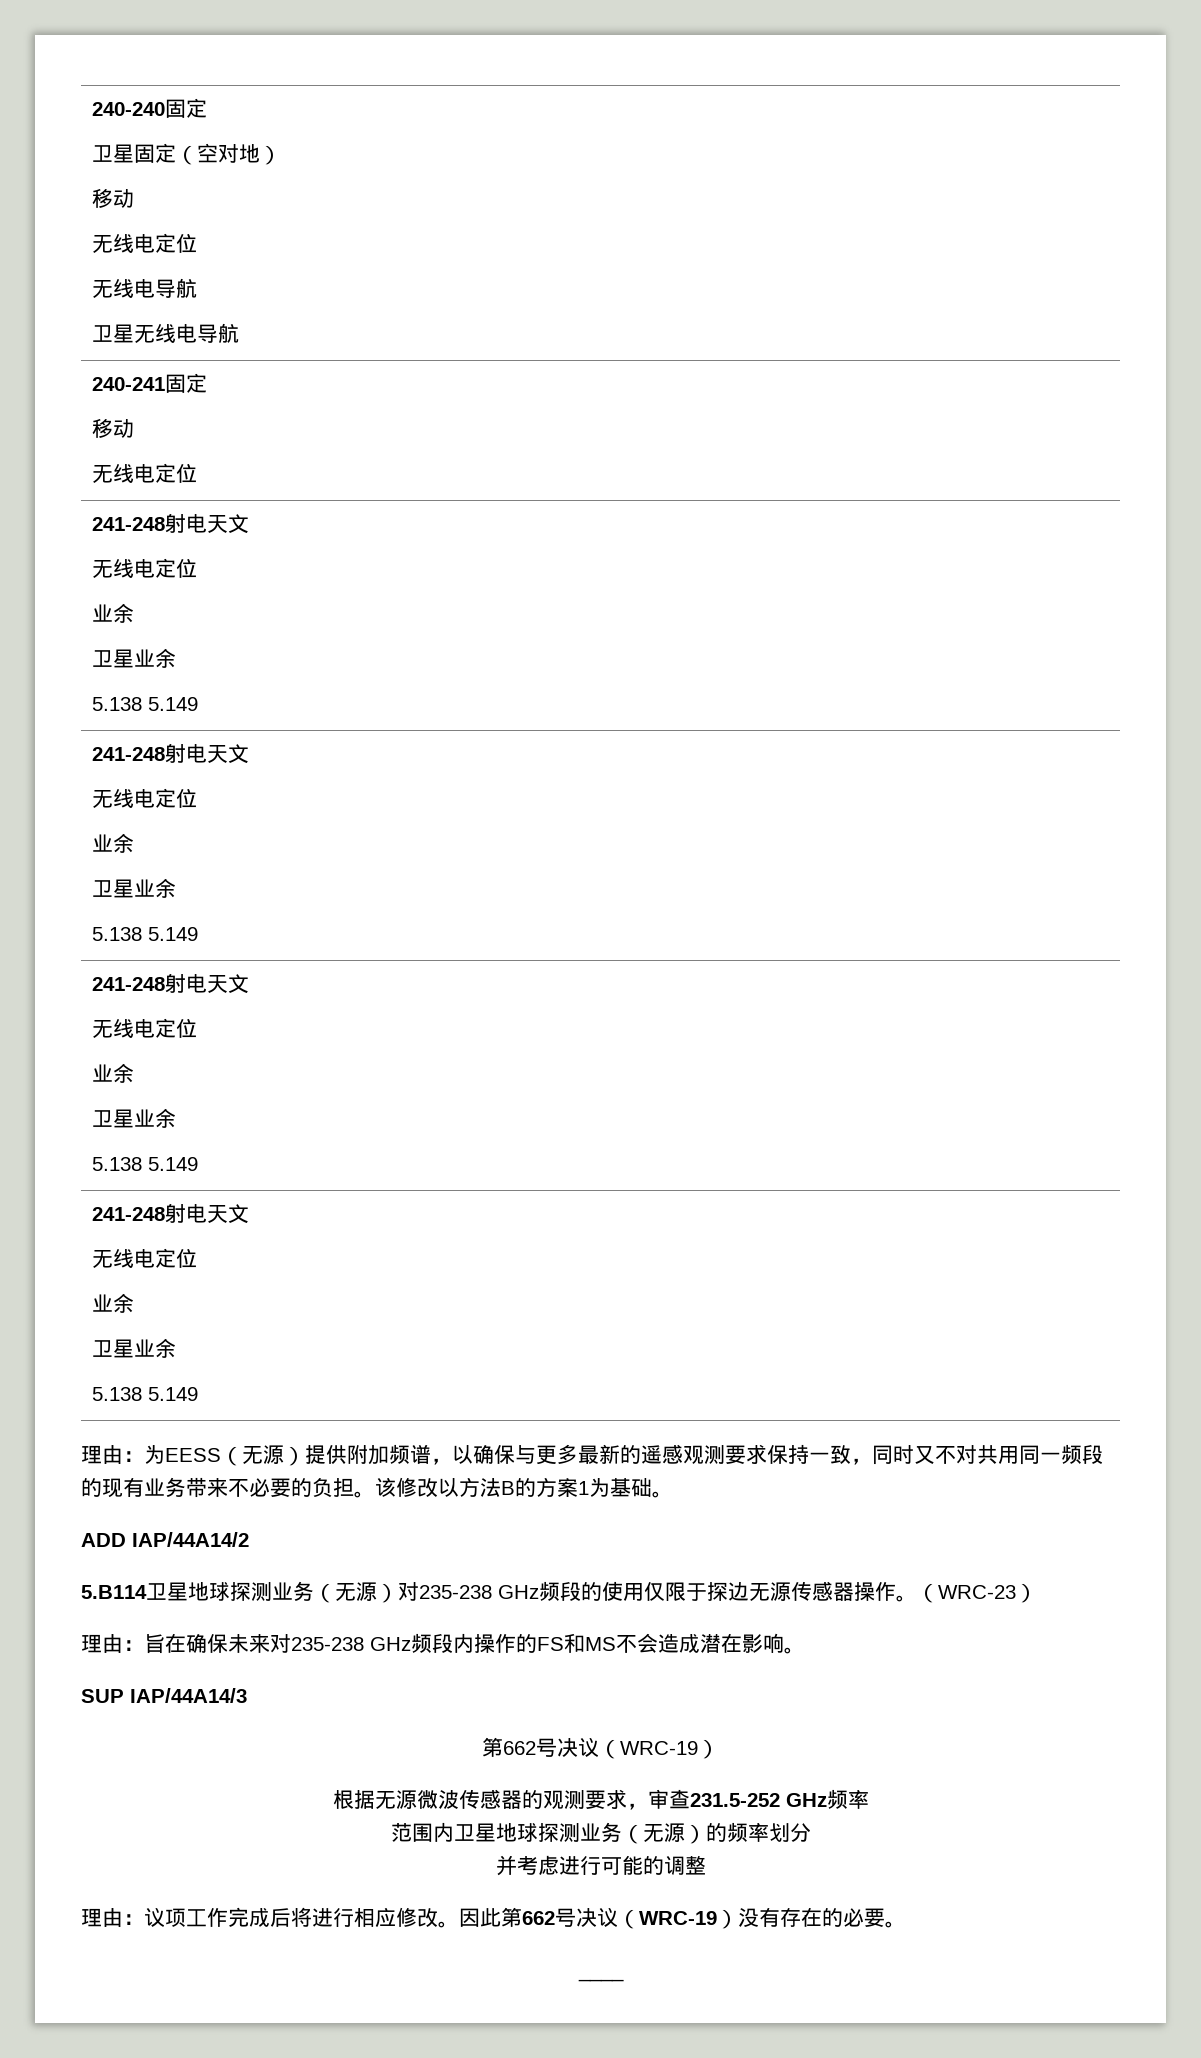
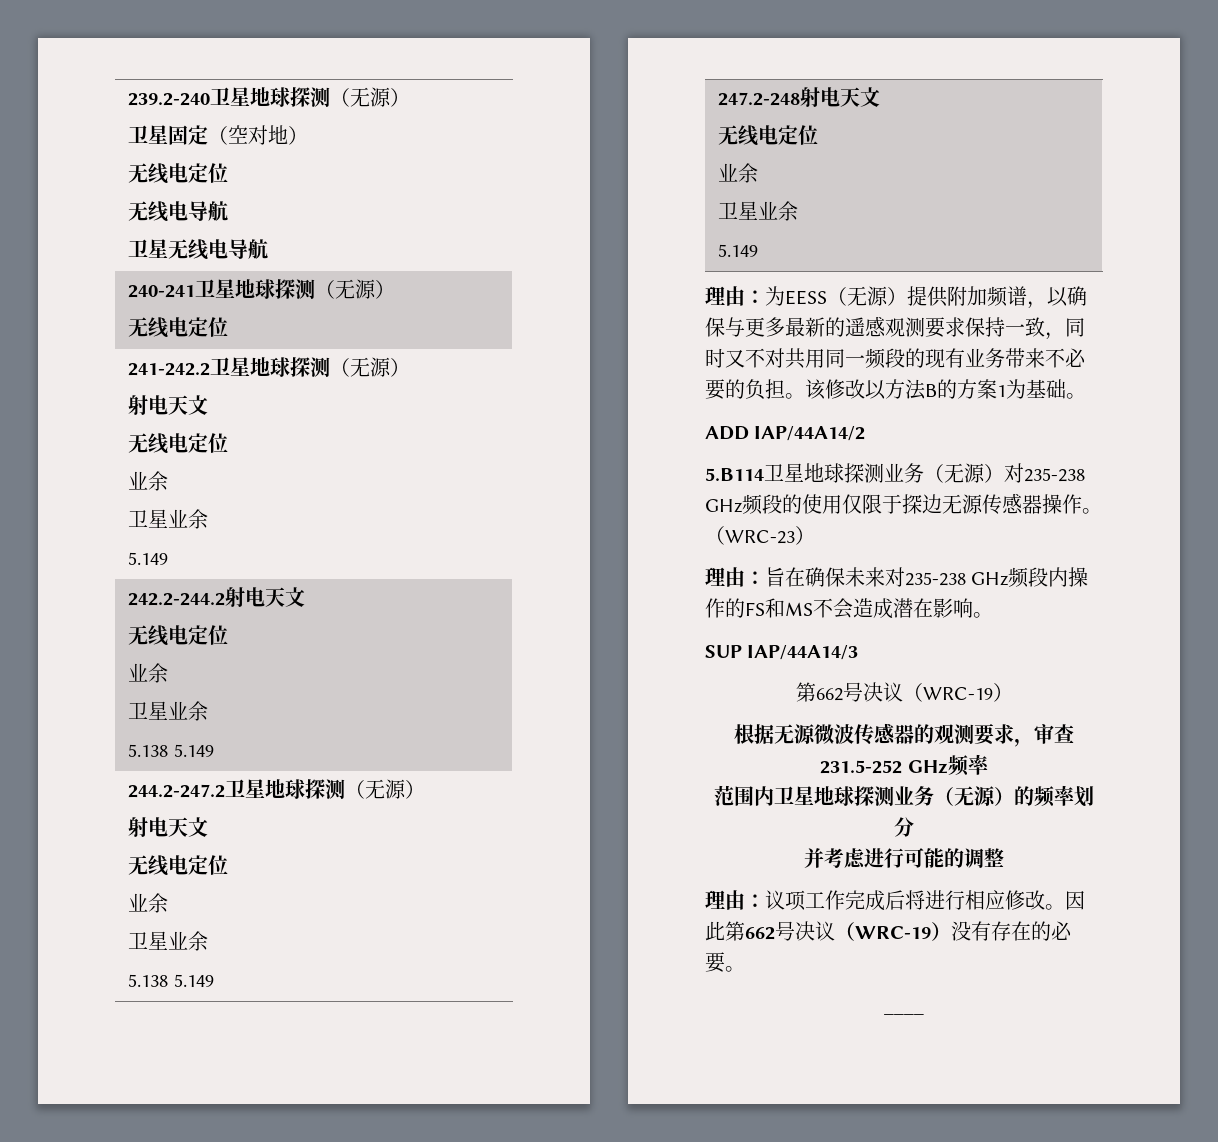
[92,98,208,118] 240-240固定 -> [128,87,411,107] 239.2-240卫星地球探测（无源）
[92,188,135,208] // 移动 -> (309, 135) none
[165,373,208,393] [92,418,135,438] [92,463,198,483] [92,517,166,531] 固定 // 移动 // 无线电定位 // 241-248 -> [195,279,396,299] [128,317,229,338] [128,357,411,377] [128,395,209,415] [128,433,229,454] [128,471,169,491] [128,509,209,529] [128,552,169,565] [128,593,226,606] 卫星地球探测（无源） // 无线电定位 // 241-242.2卫星地球探测（无源） // 射电天文 // 无线电定位 // 业余 // 卫星业余 // 5.149 // 242.2-244.2
[92,747,166,761] 241-248 -> [128,779,426,799] 244.2-247.2卫星地球探测（无源） //
[92,973,250,994] [92,1018,198,1038] [92,1063,135,1083] [92,1108,177,1128] [92,1157,199,1171] [92,1203,250,1224] [92,1248,198,1268] [92,1293,135,1313] [92,1338,177,1358] [92,1387,143,1401] 241-248射电天文 // 无线电定位 // 业余 // 卫星业余 // 5.138 5.149 // 241-248射电天文 // 无线电定位 // 业余 // 卫星业余 // 5.138 -> [718,87,881,107] [718,125,819,146] [718,163,759,183] [718,201,799,221] 247.2-248射电天文 // 无线电定位 // 业余 // 卫星业余 //

